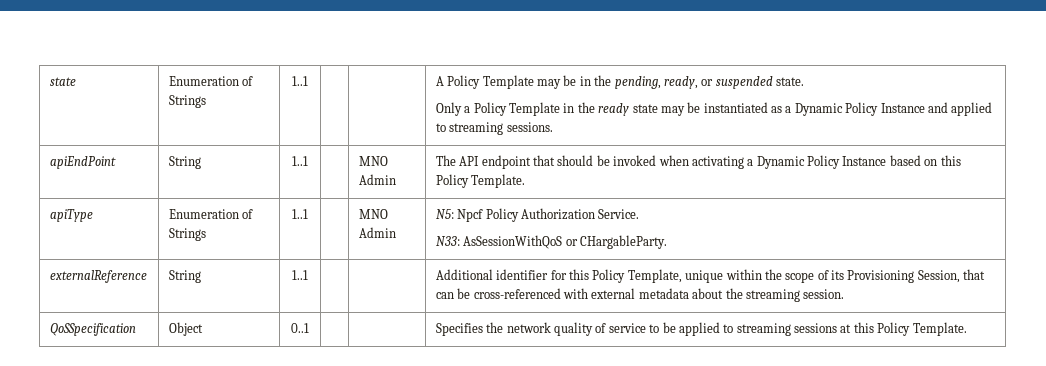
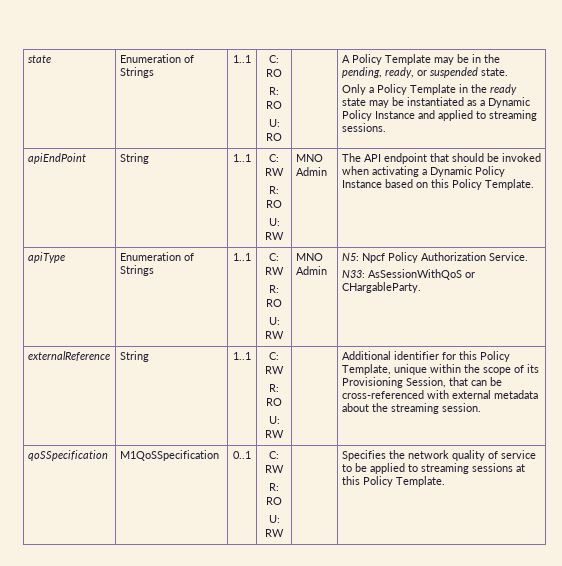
(308, 81) none -> [269,55,279,63] [266,69,282,77] [269,87,279,95] [266,101,282,109] [268,119,280,127] [266,133,282,141] C: RO // R: RO // U: RO
(308, 161) none -> [269,154,279,162] [265,168,284,176] [269,186,279,194] [266,200,282,208] [268,218,280,226] [265,232,284,240] C: RW // R: RO // U: RW
(308, 214) none -> [269,253,279,261] [265,267,284,275] [269,285,279,293] [266,299,282,307] [268,317,280,325] [265,331,284,339] C: RW // R: RO // U: RW
(308, 275) none -> [269,352,279,360] [265,366,284,374] [269,384,279,392] [266,398,282,406] [268,416,280,424] [265,430,284,438] C: RW // R: RO // U: RW
[49,323,136,336] [168,322,203,336] QoSSpecification | Object -> [27,450,108,461] [119,450,219,461] qoSSpecification | M1QoSSpecification
(309, 328) none -> [269,451,279,459] [265,465,284,473] [269,483,279,491] [266,497,282,505] [268,515,280,523] [265,529,284,537] C: RW // R: RO // U: RW

